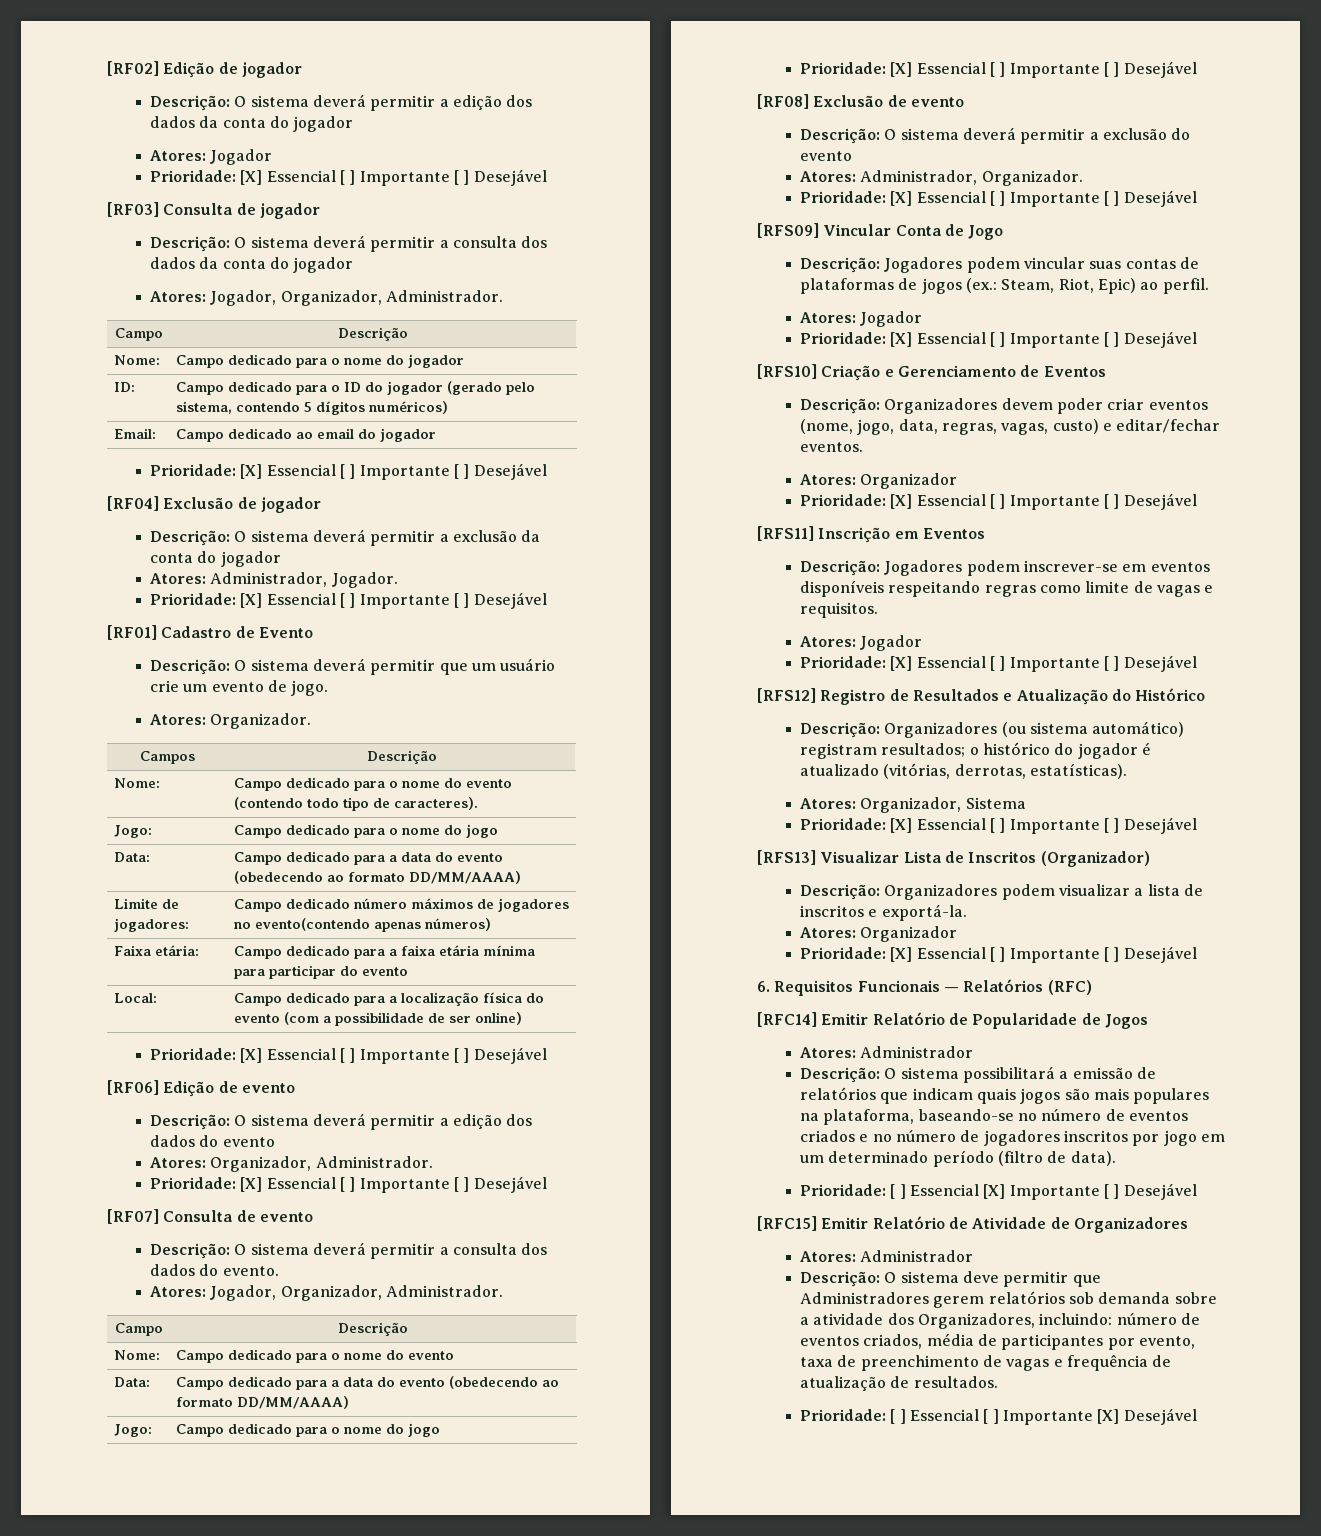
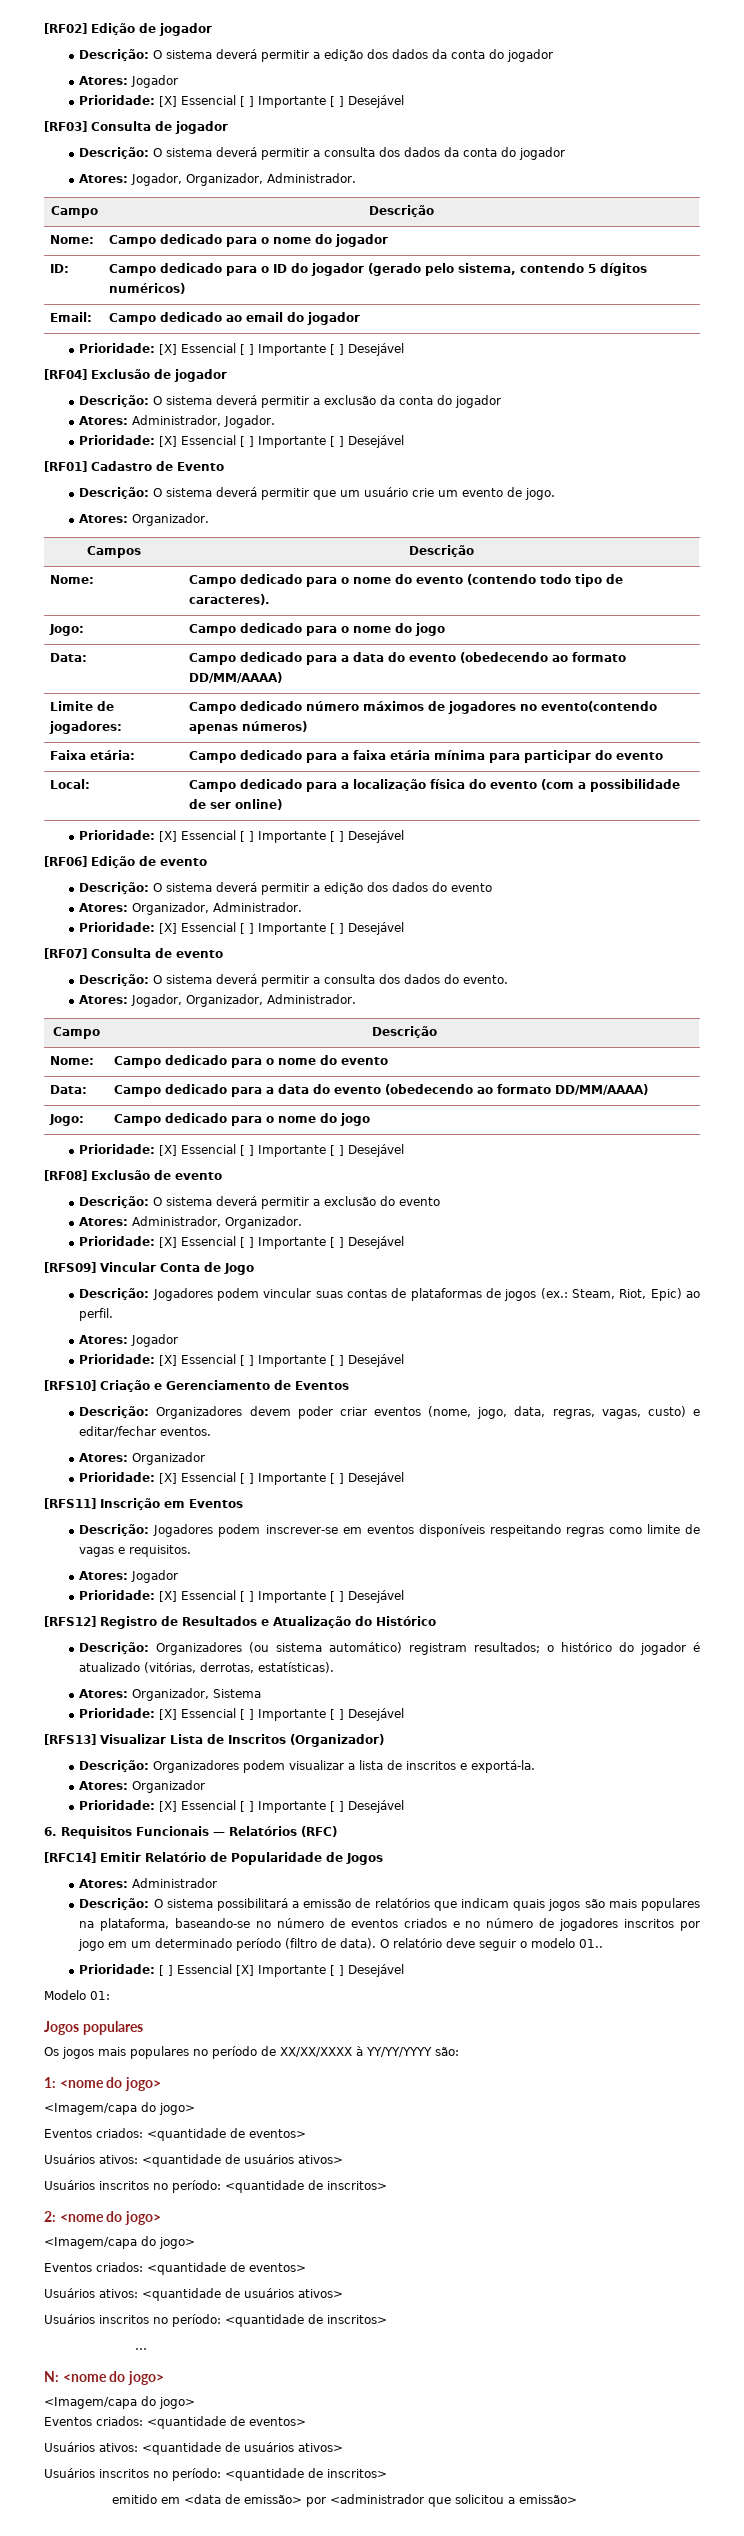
(1116, 1158) none -> [380,1938,604,1951] O relatório deve seguir o modelo 01..
[757,1216,1188,1233] [800,1250,974,1262] [800,1271,1101,1287] [800,1291,1217,1308] [800,1313,1201,1329] [800,1333,1196,1350] [800,1354,1172,1371] [800,1376,998,1391] [800,1408,1197,1425] [RFC15] Emitir Relatório de Atividade de Organizadores // Atores: Administrador // Descrição: O sistema deve permitir que Administradores gerem relatórios sob demanda sobre a atividade dos Organizadores, incluindo: número de eventos criados, média de participantes por evento, taxa de preenchimento de vagas e frequência de atualização de resultados. // Prioridade: [ ] Essencial [ ] Importante [X] Desejável -> [44,1990,110,2000] [44,2021,143,2035] [44,2046,459,2059] [44,2077,161,2091] [44,2102,195,2115] [44,2128,306,2141] [44,2154,343,2167] [44,2180,387,2193] [44,2211,161,2225] [44,2236,195,2249] [44,2262,306,2275] [44,2288,343,2301] [44,2314,387,2327] [134,2348,147,2350] [44,2371,164,2385] [44,2396,195,2409] [44,2416,306,2429] [44,2442,343,2455] [44,2468,387,2481] [112,2494,578,2507] Modelo 01: // Jogos populares // Os jogos mais populares no período de XX/XX/XXXX à YY/YY/YYYY são: // 1: <nome do jogo> // <Imagem/capa do jogo> // Eventos criados: <quantidade de eventos> // Usuários ativos: <quantidade de usuários ativos> // Usuários inscritos no período: <quantidade de inscritos> // 2: <nome do jogo> // <Imagem/capa do jogo> // Eventos criados: <quantidade de eventos> // Usuários ativos: <quantidade de usuários ativos> // Usuários inscritos no período: <quantidade de inscritos> // … // N: <nome do jogo> // <Imagem/capa do jogo> // Eventos criados: <quantidade de eventos> // Usuários ativos: <quantidade de usuários ativos> // Usuários inscritos no período: <quantidade de inscritos> // emitido em <data de emissão> por <administrador que solicitou a emissão>

